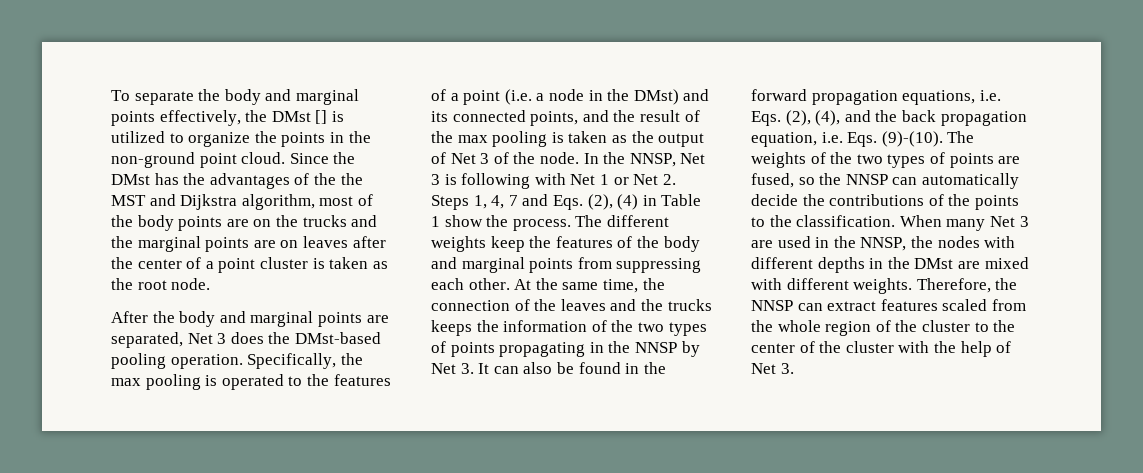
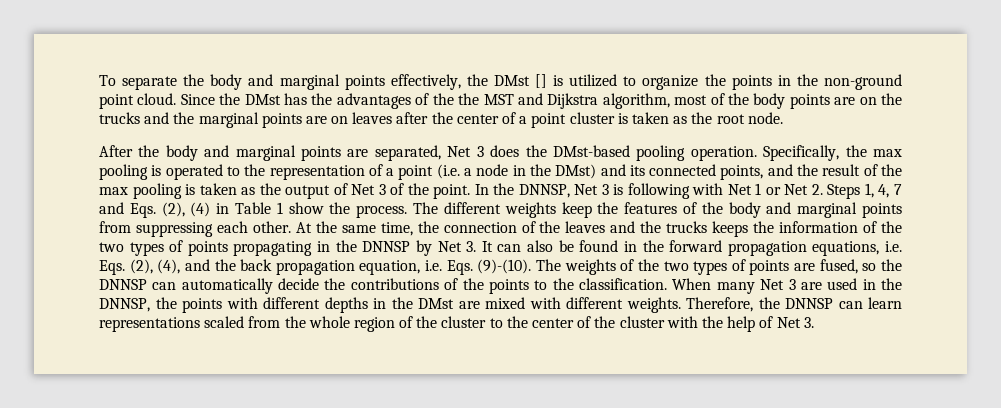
[333,374,391,386] features -> [269,165,365,180] representation
[539,152,579,164] node. -> [433,184,471,199] point.
[629,153,676,167] NNSP, -> [518,184,570,198] DNNSP,
[634,342,677,353] NNSP -> [362,241,411,252] DNNSP
[845,174,888,185] NNSP -> [99,279,147,290] DNNSP
[860,236,980,251] NNSP, the nodes -> [99,297,222,313] DNNSP, the points
[751,299,938,311] NNSP can extract features -> [785,297,902,309] [99,317,200,332] DNNSP can learn representations

